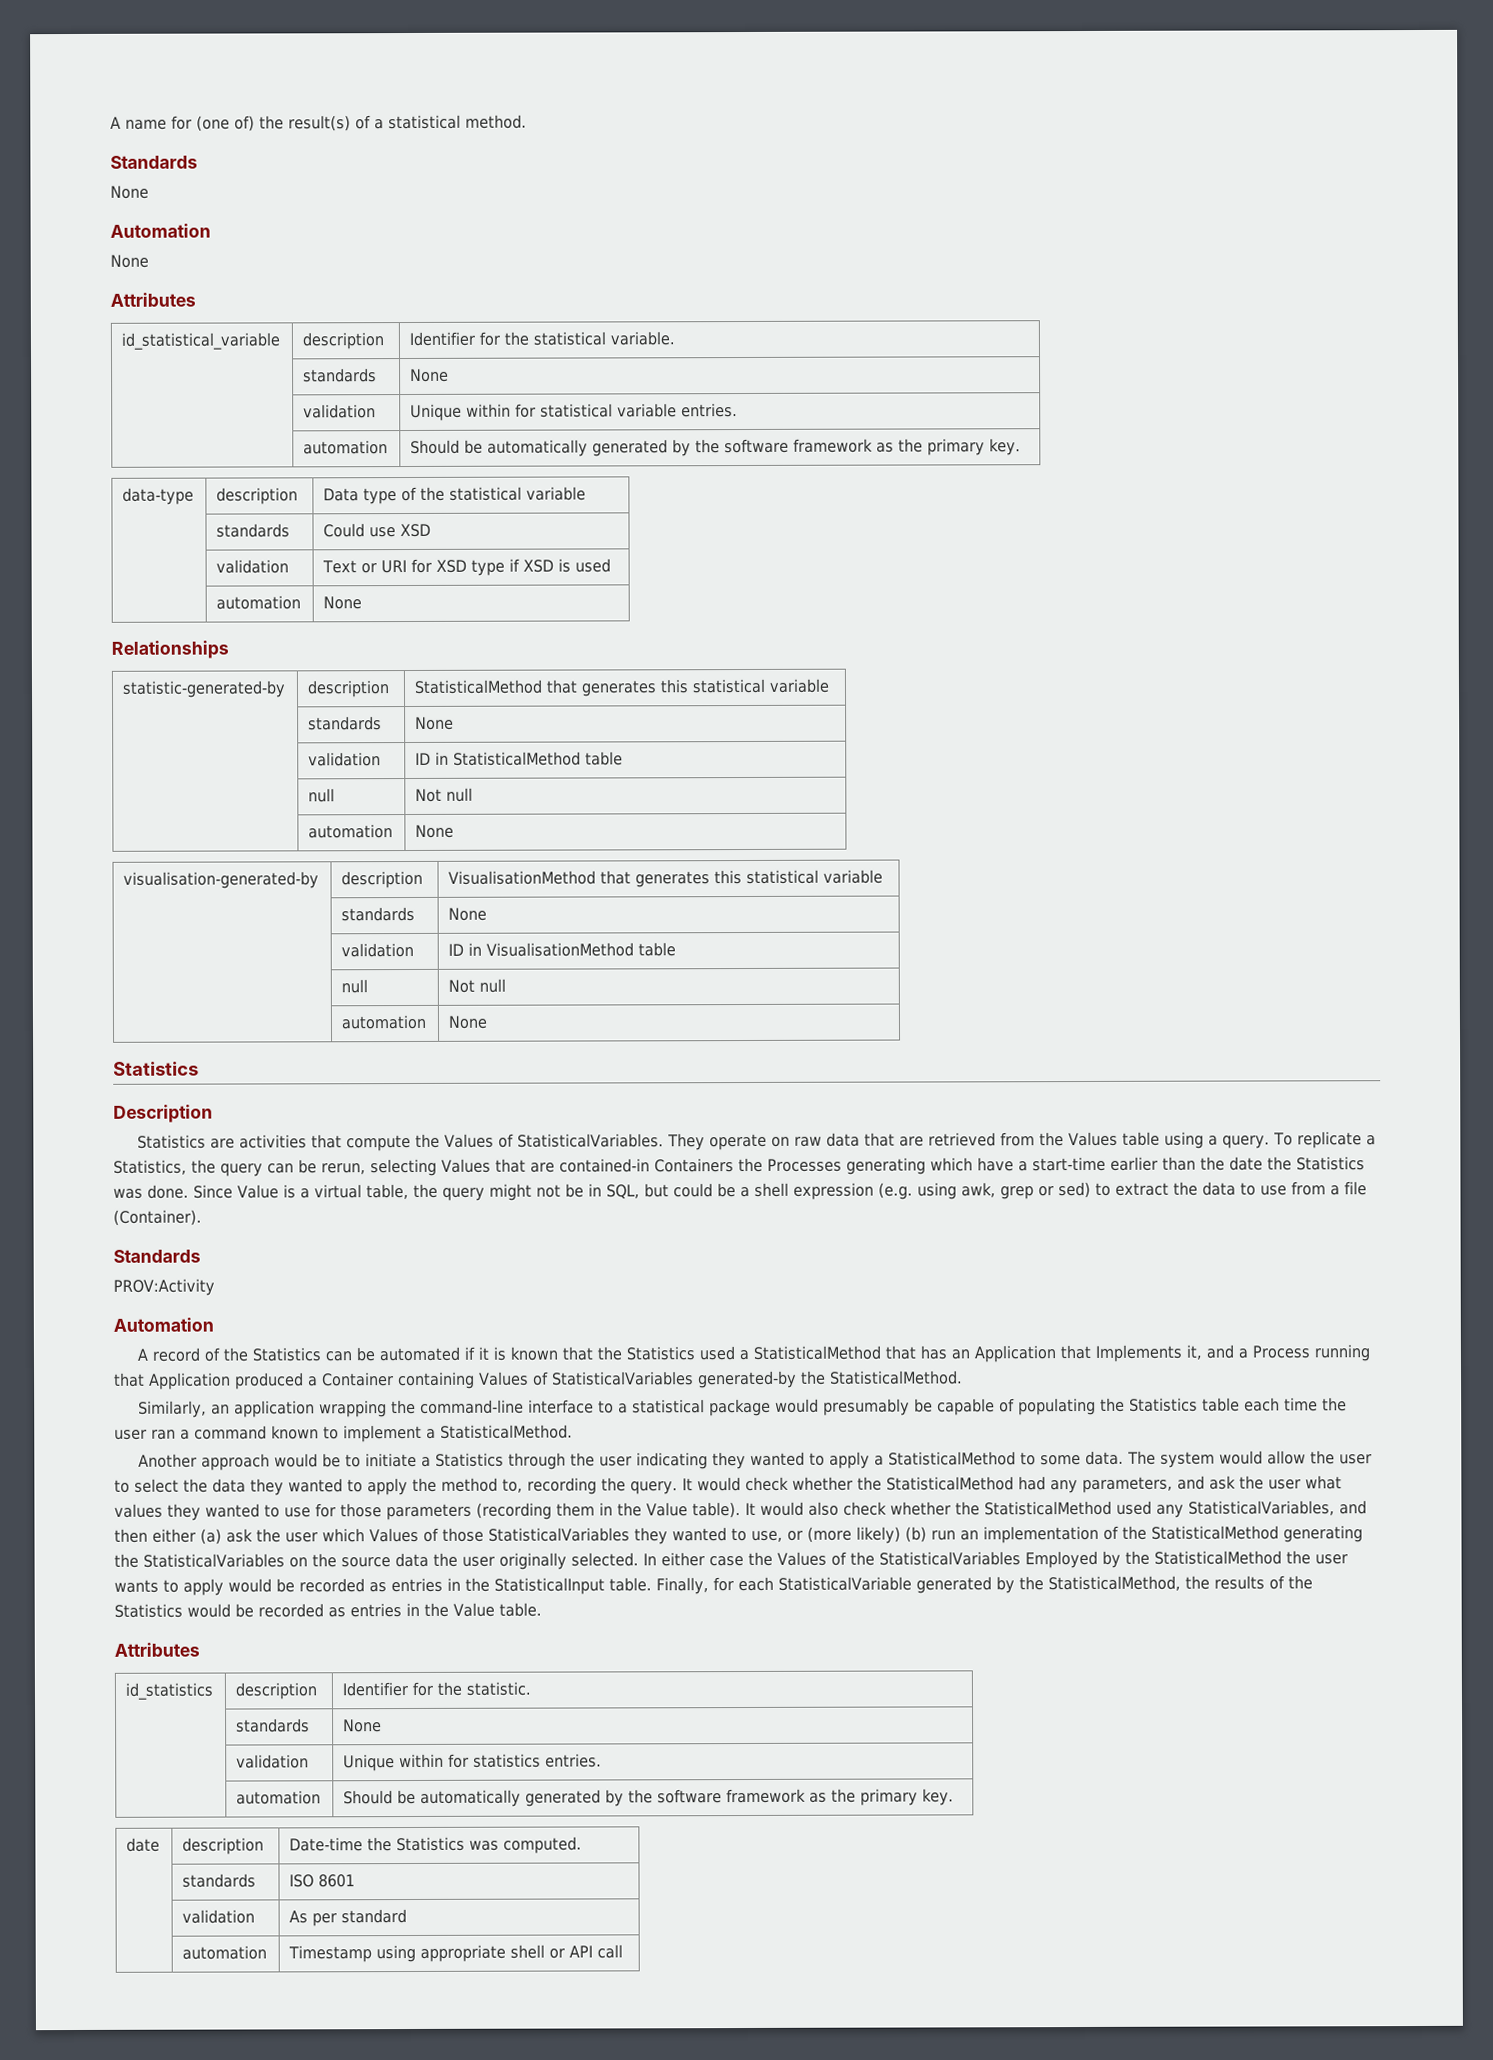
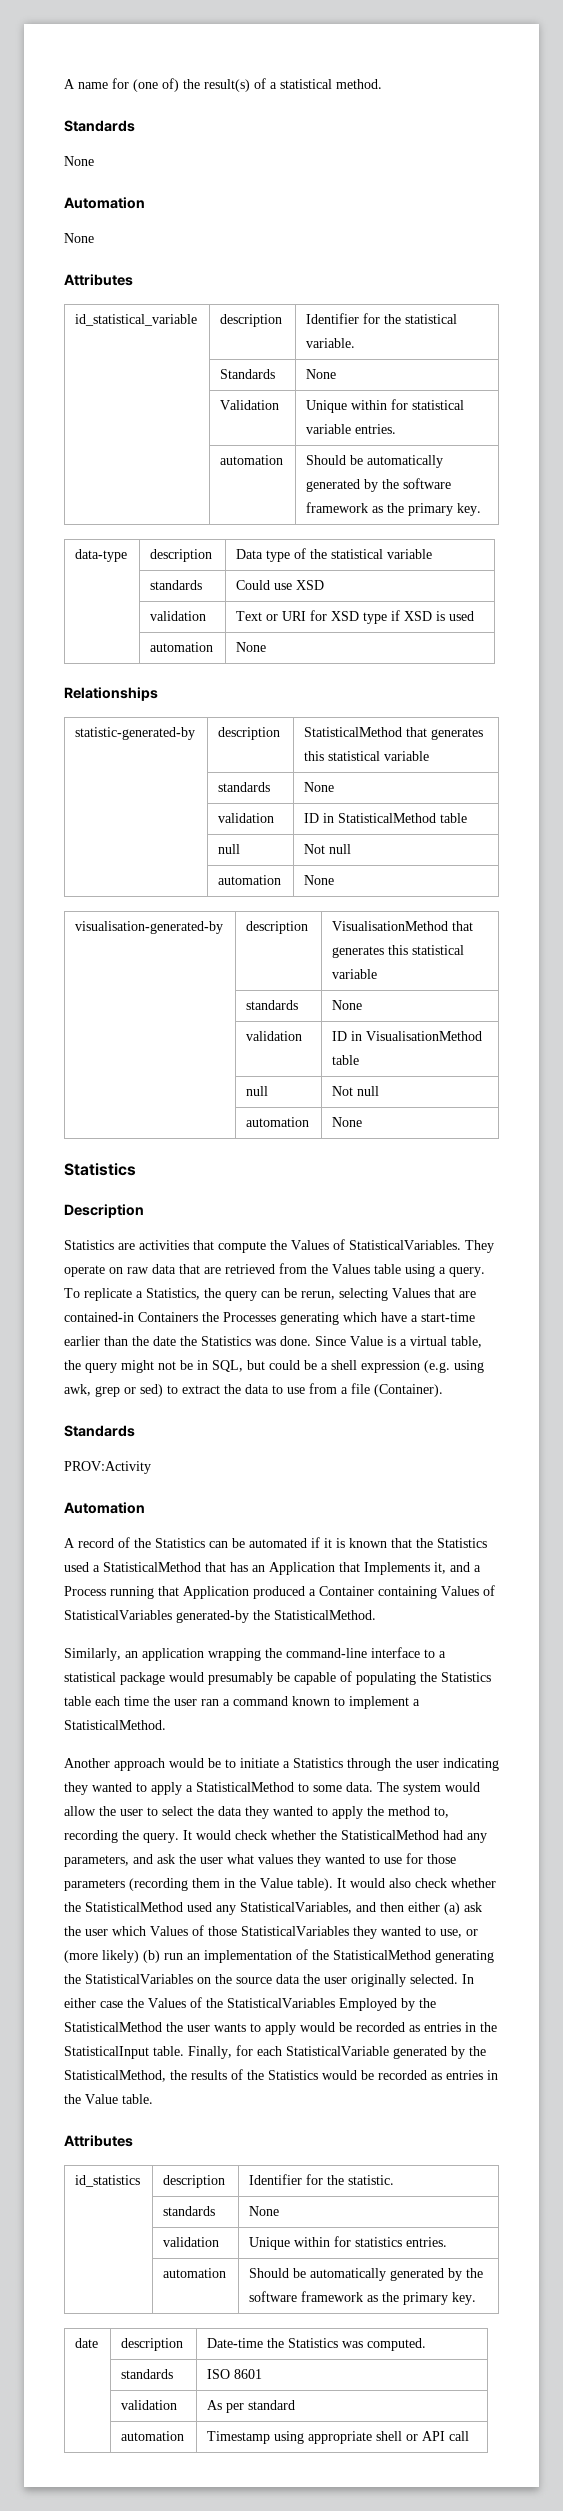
[303,368,378,383] [410,368,450,382] [303,404,377,419] standards | None // | validation -> [220,369,276,379] [306,369,337,379] [220,400,280,410] Standards | None // | Validation

